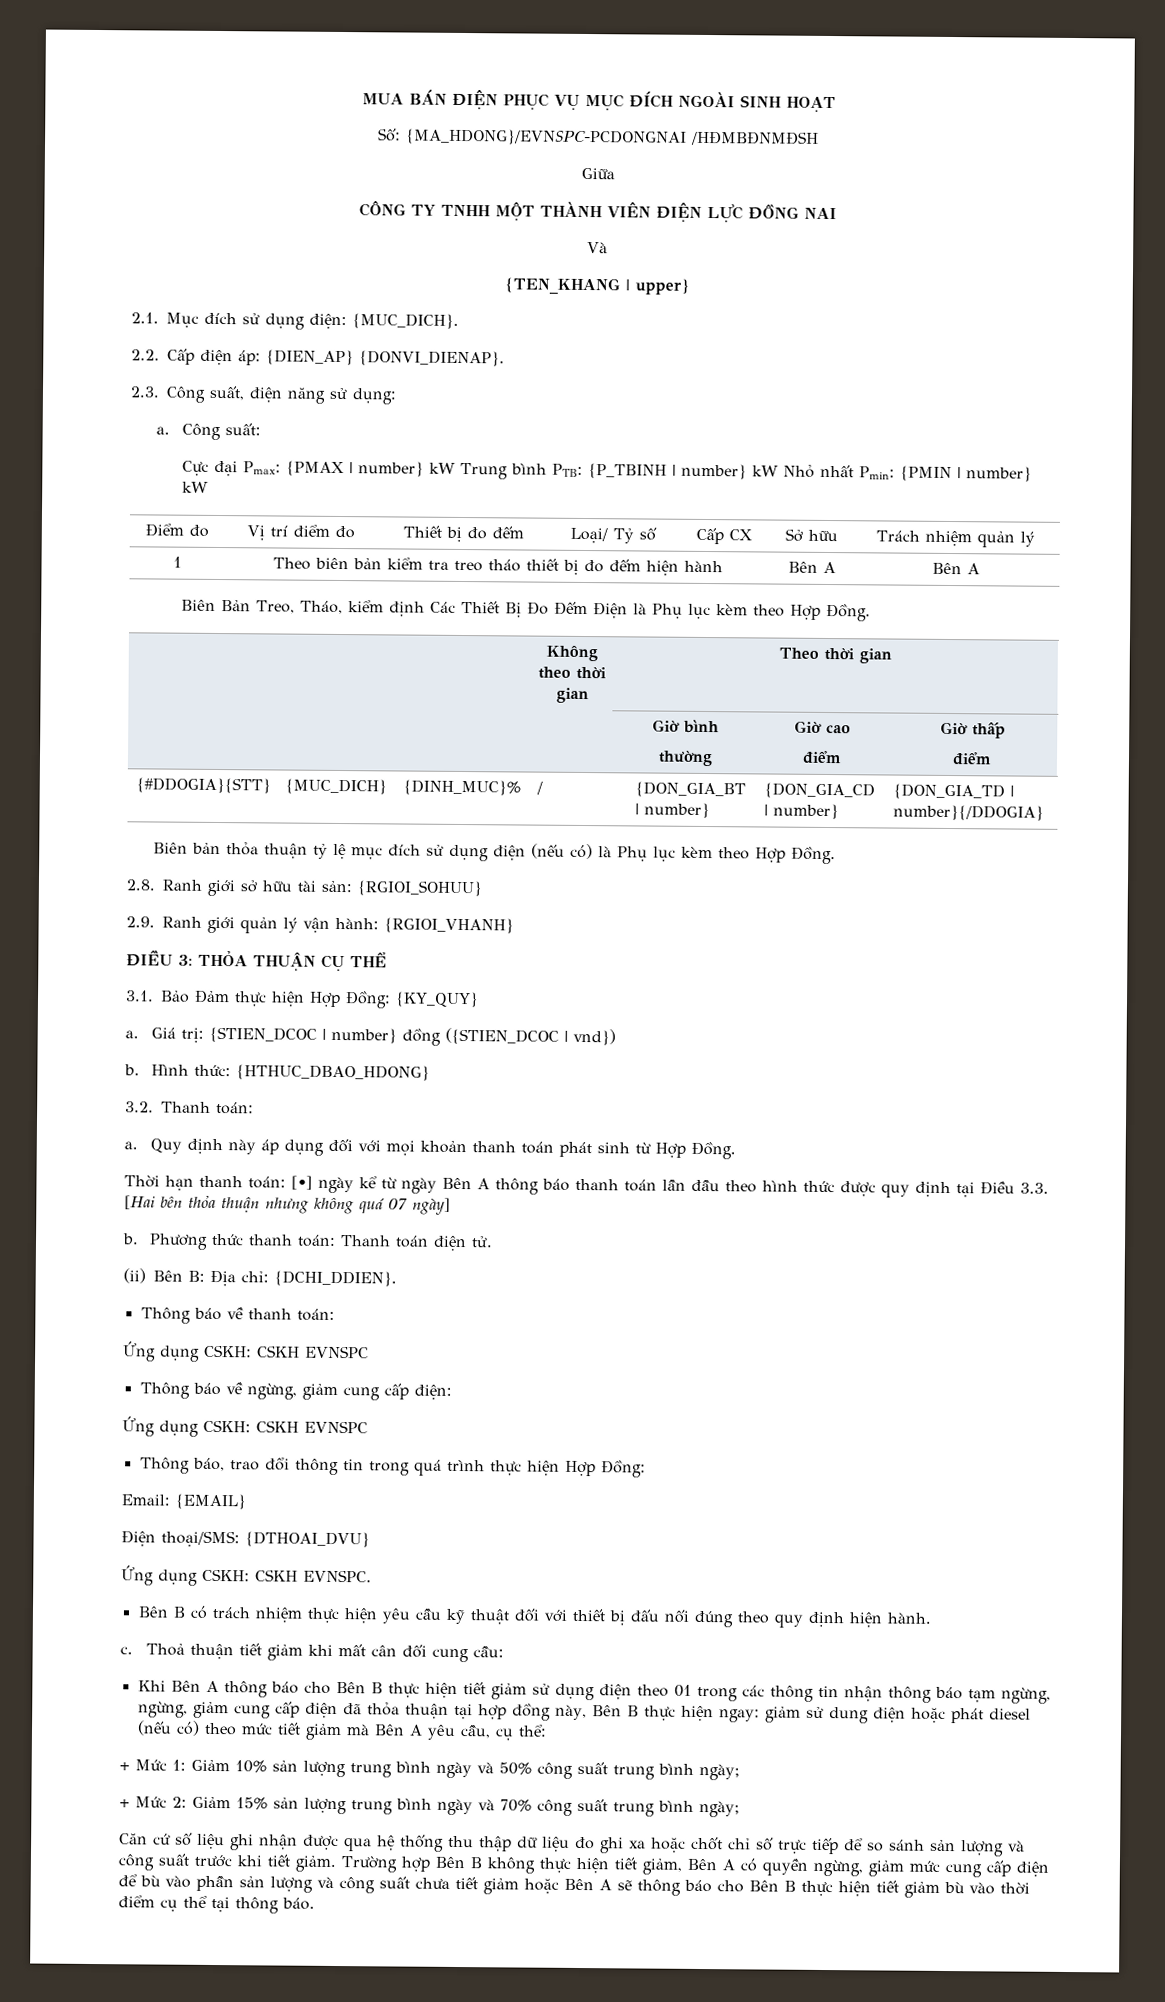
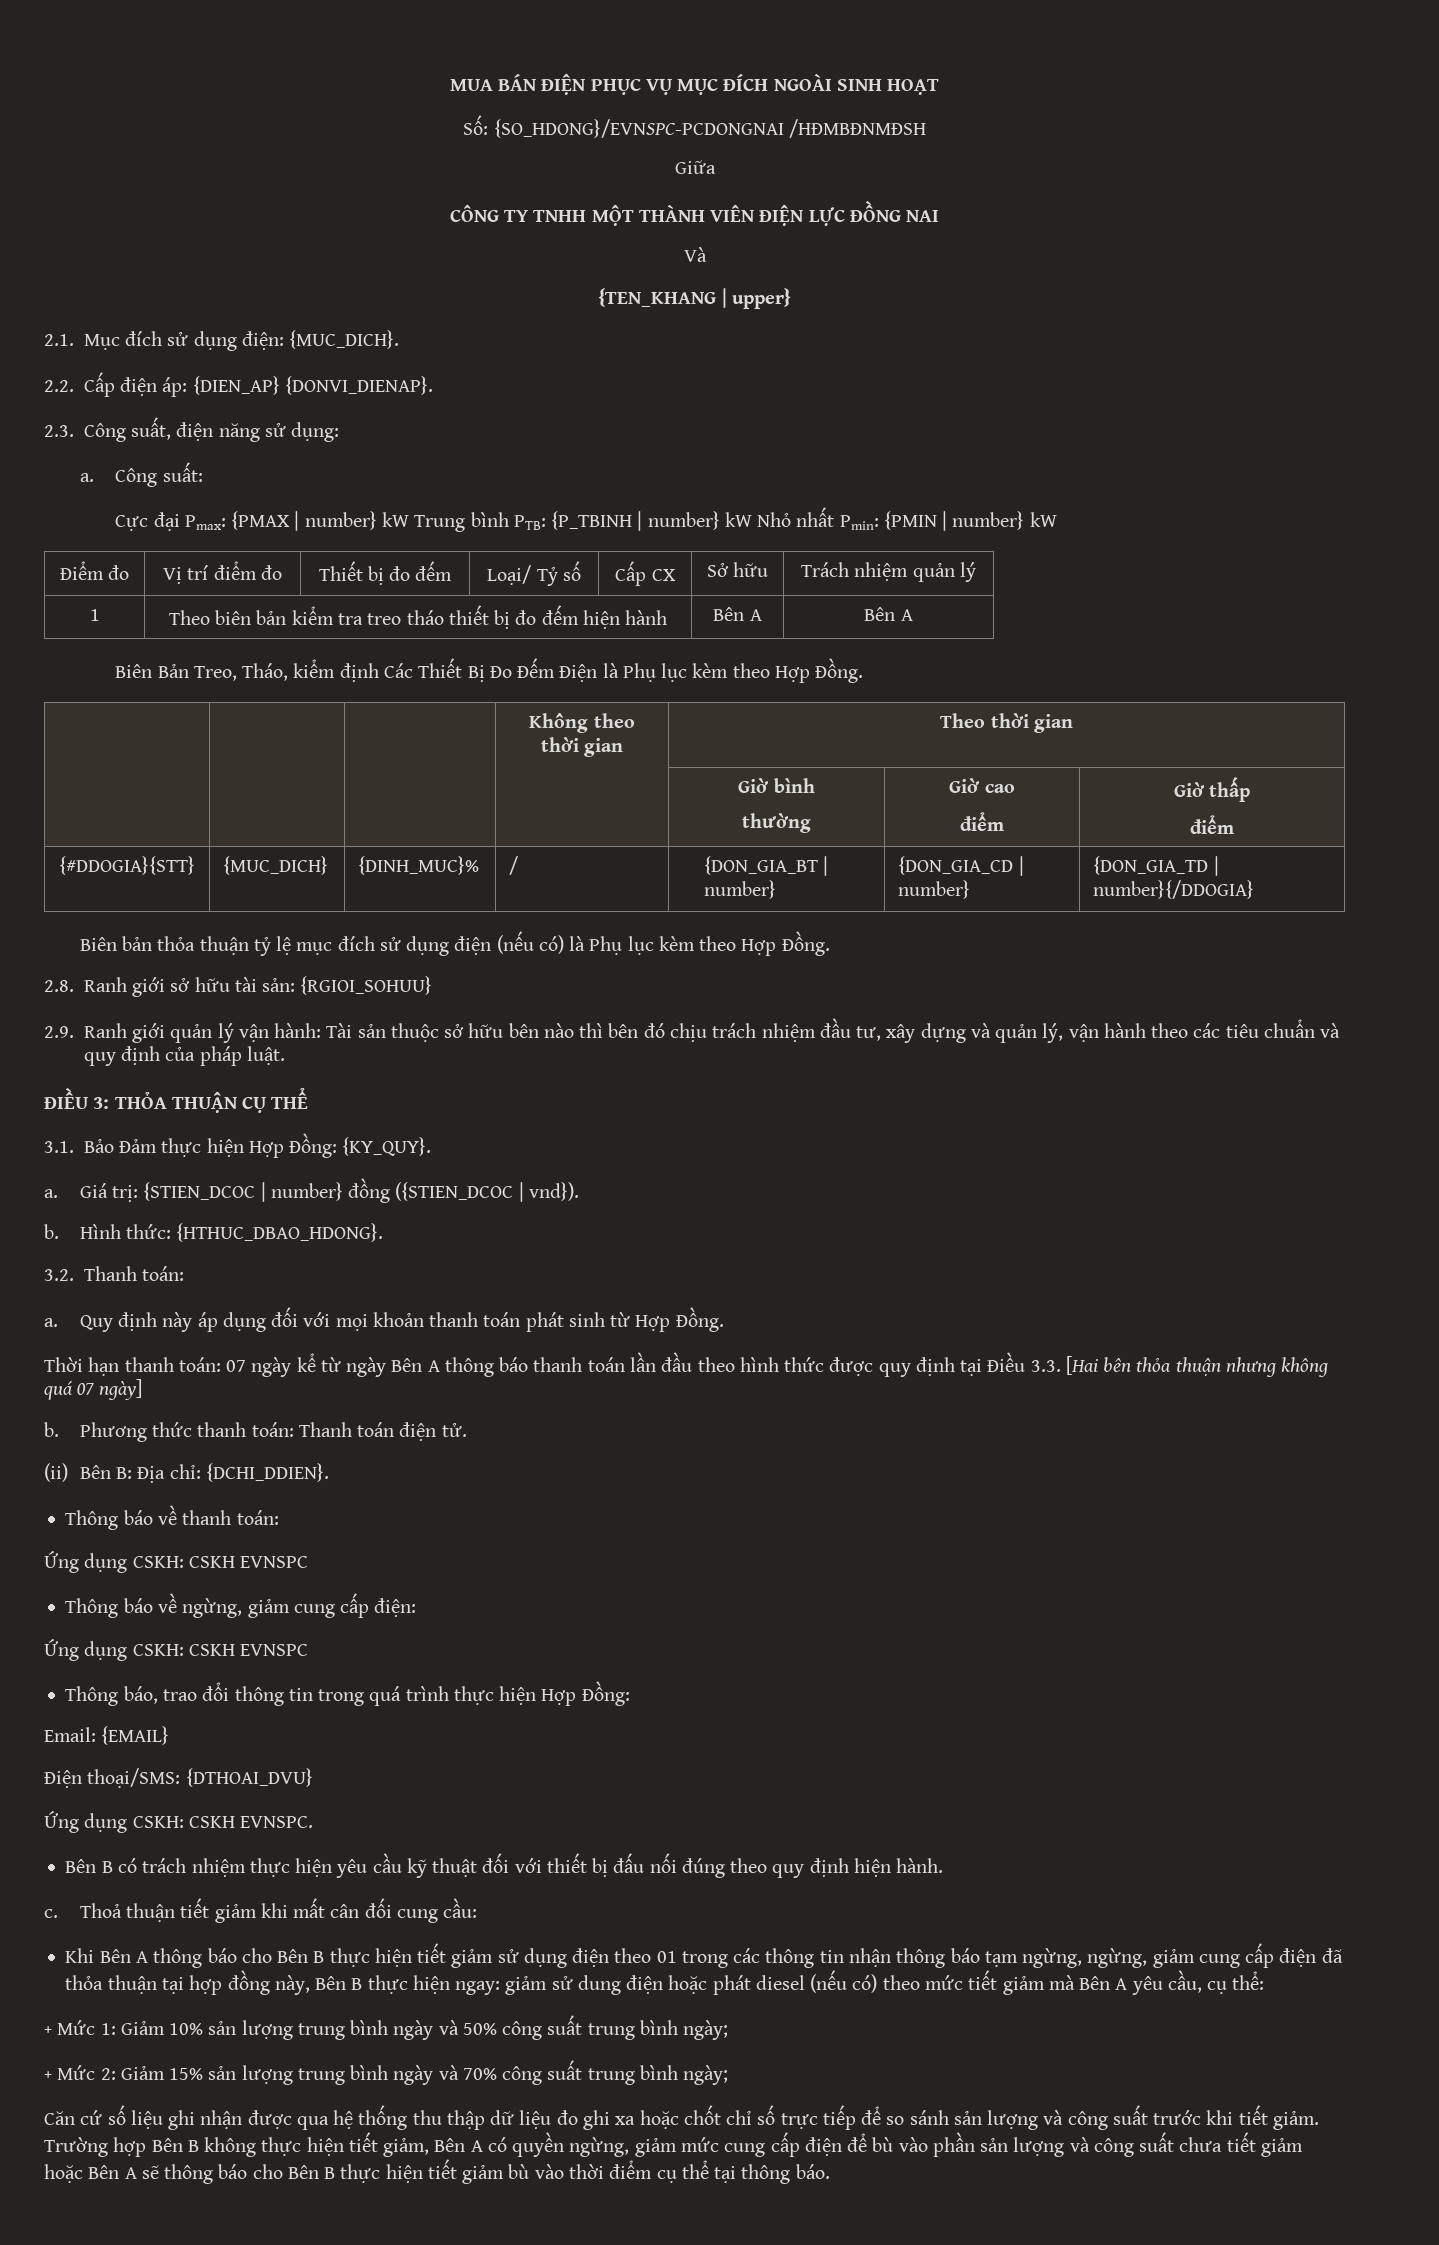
[406,128,687,146] {MA_HDONG}/EVNSPC-PCDONGNAI -> [493,119,784,138] {SO_HDONG}/EVNSPC-PCDONGNAI
[384,917,514,934] {RGIOI_VHANH} -> [326,1018,1341,1043] [83,1046,285,1066] Tài sản thuộc sở hữu bên nào thì bên đó chịu trách nhiệm đầu tư, xây dựng và quản lý, vận hành theo các tiêu chuẩn và quy định của pháp luật.
[395,991,479,1008] {KY_QUY} -> [342,1137,432,1156] {KY_QUY}.
[573,1028,617,1046] vnd}) -> [528,1182,579,1201] vnd}).
[236,1064,431,1081] {HTHUC_DBAO_HDONG} -> [176,1223,384,1242] {HTHUC_DBAO_HDONG}.
[291,1175,313,1190] [•] -> [226,1360,247,1372] 07

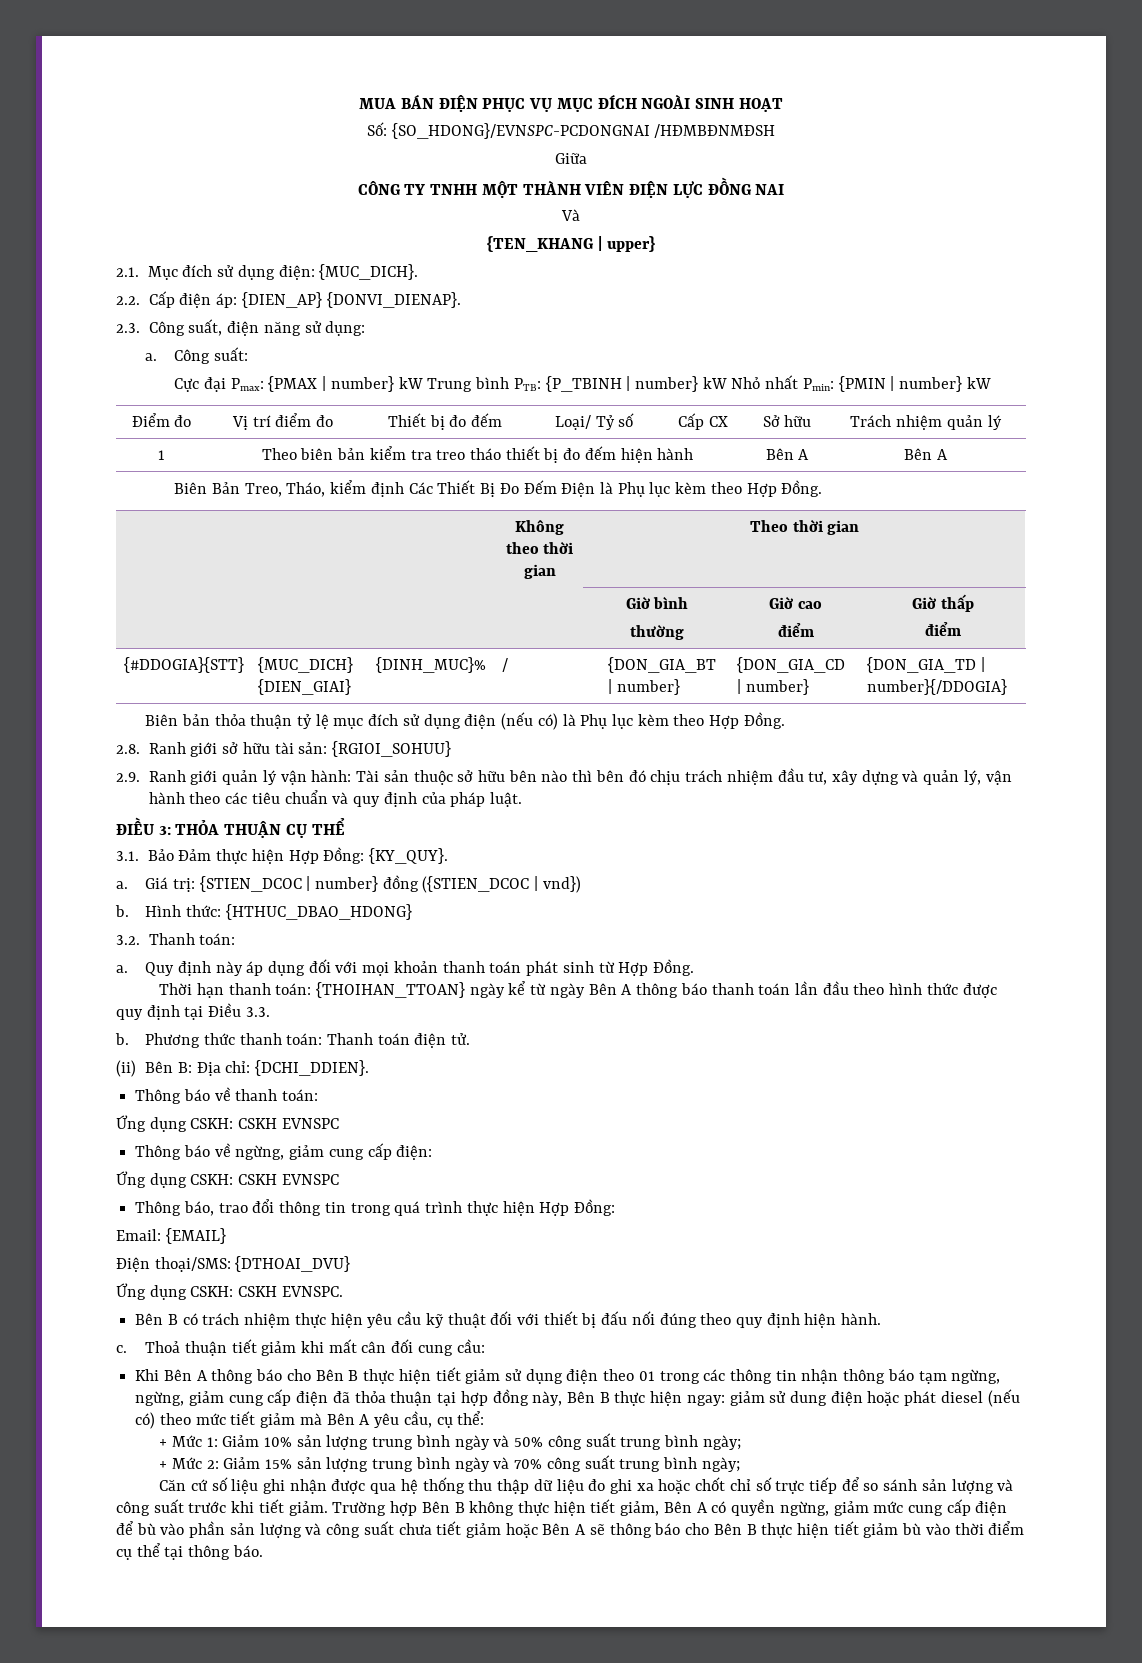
(329, 865) none -> [258,679,352,695] {DIEN_GIAI}
[528,1182,579,1201] vnd}). -> [542,876,581,893] vnd})
[176,1223,384,1242] {HTHUC_DBAO_HDONG}. -> [225,904,412,920] {HTHUC_DBAO_HDONG}
[226,1360,247,1372] 07 -> [315,982,465,998] {THOIHAN_TTOAN}
[1065,1356,1329,1377] [44,1379,142,1400] [Hai bên thỏa thuận nhưng không quá 07 ngày] -> (270, 1012) none

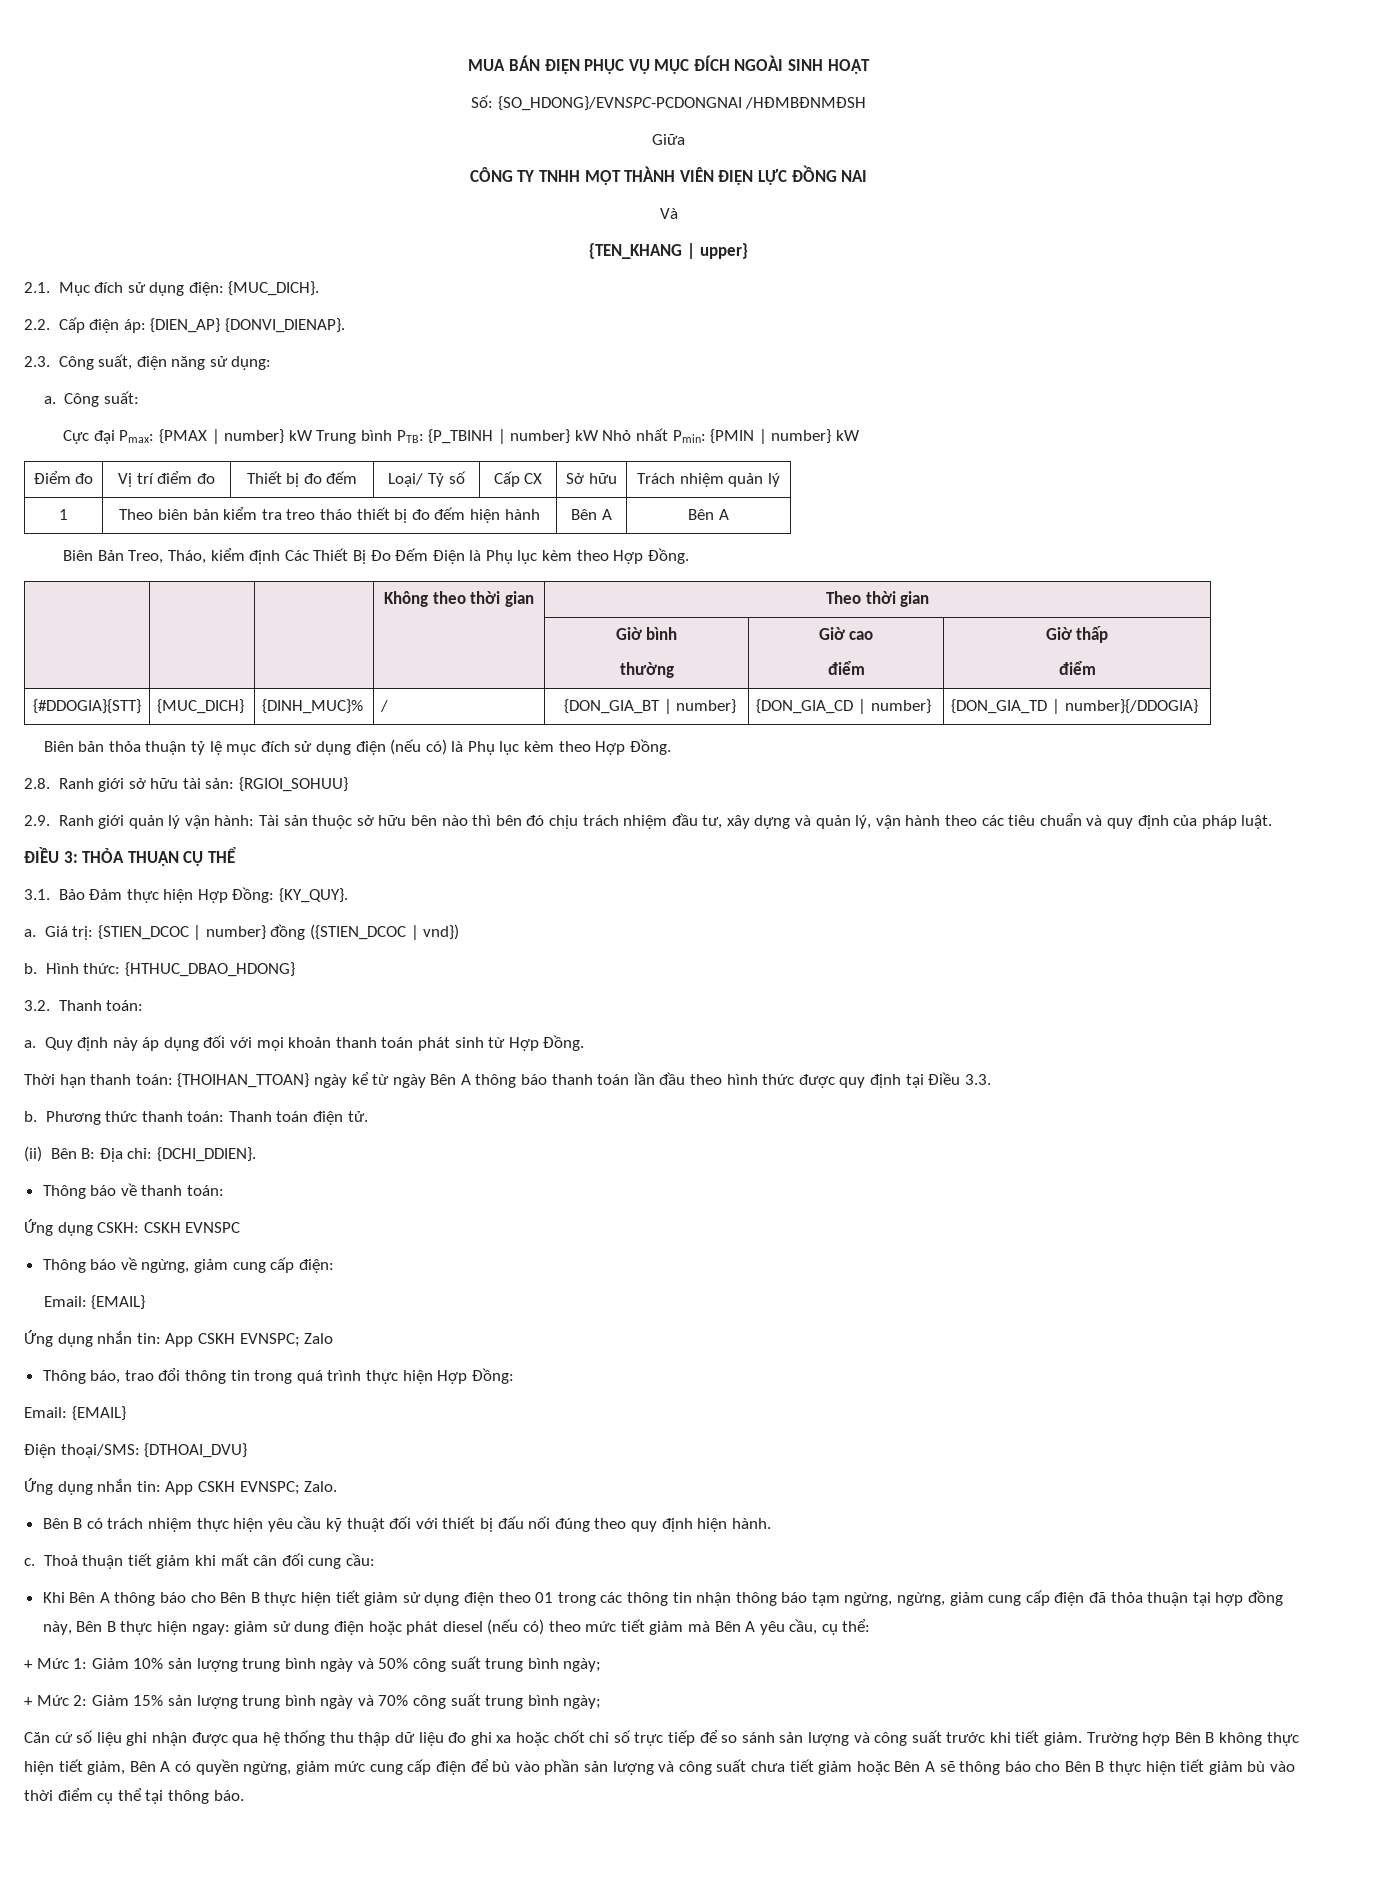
[258,679,352,695] {DIEN_GIAI} -> (245, 706) none
[116,1171,339,1188] // Ứng dụng CSKH: CSKH EVNSPC -> [43,1295,146,1310] [24,1330,334,1347] // Email: {EMAIL} // Ứng dụng nhắn tin: App CSKH EVNSPC; Zalo
[190,1286,343,1297] CSKH: CSKH EVNSPC. -> [97,1479,338,1495] nhắn tin: App CSKH EVNSPC; Zalo.

